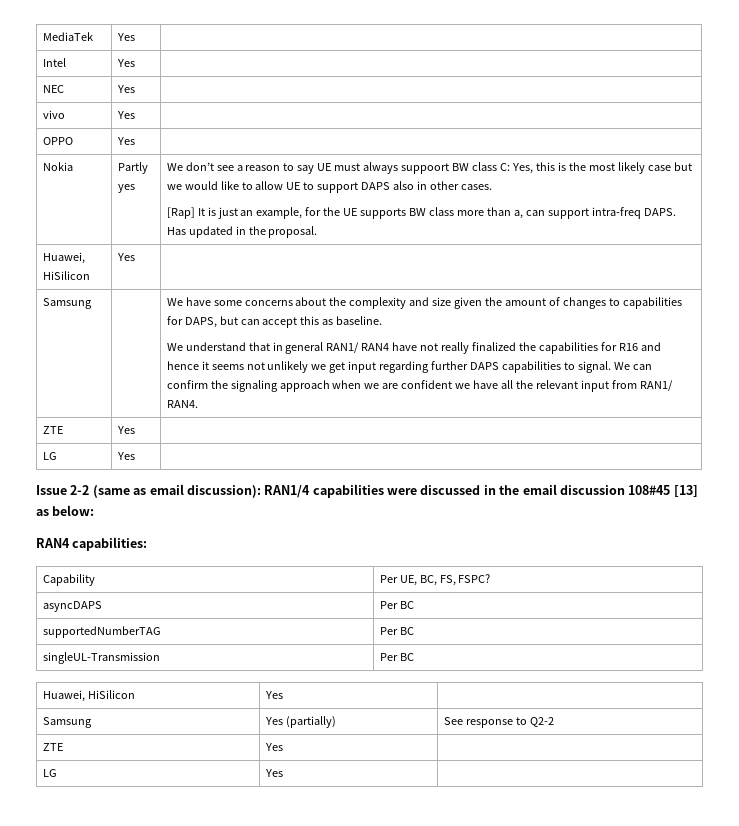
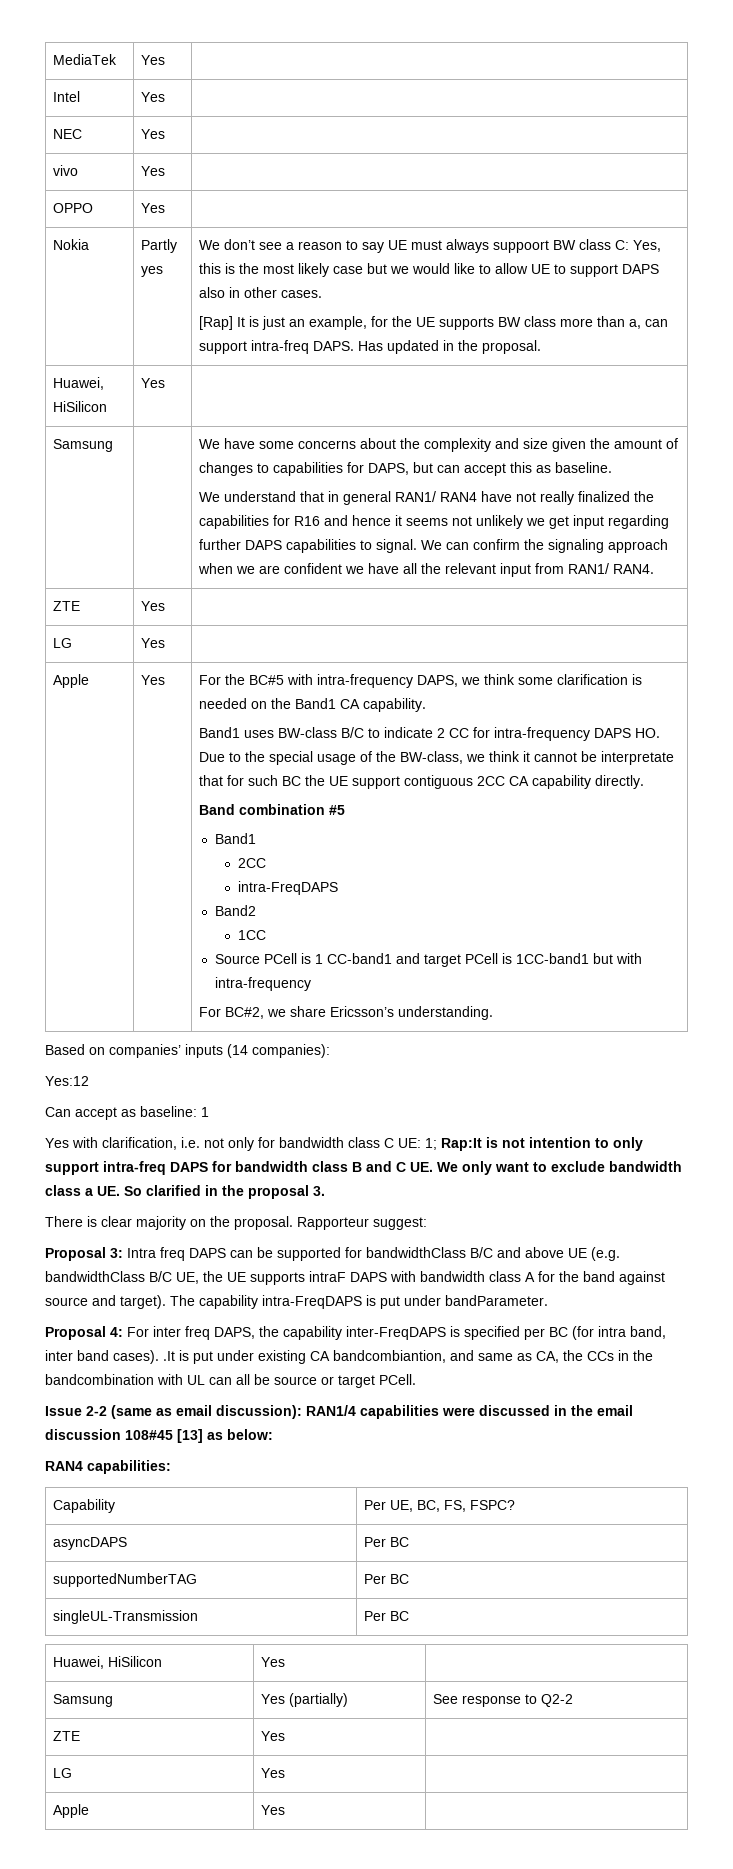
(135, 456) none -> [53,674,90,688] [141,675,166,685] [199,674,643,688] [199,698,427,712] [199,727,661,741] [199,751,675,765] [199,775,645,789] [199,804,346,815] [214,833,256,844] [237,858,266,868] [237,881,338,895] [214,905,256,916] [237,930,266,940] [214,953,642,967] [214,977,311,991] [199,1006,494,1020] [45,1044,330,1058] [45,1076,89,1086] [45,1106,209,1120] [45,1137,643,1151] [45,1161,682,1175] [45,1185,325,1199] [45,1216,427,1230] [45,1247,620,1261] [45,1271,665,1285] [45,1295,548,1309] [45,1326,666,1340] [45,1350,653,1364] [45,1374,416,1388] // Apple | Yes | For the BC#5 with intra-frequency DAPS, we think some clarification is needed on the Band1 CA capability. // Band1 uses BW-class B/C to indicate 2 CC for intra-frequency DAPS HO. Due to the special usage of the BW-class, we think it cannot be interpretate that for such BC the UE support contiguous 2CC CA capability directly. // Band combination #5 // Band1 // 2CC // intra-FreqDAPS // Band2 // 1CC // Source PCell is 1 CC-band1 and target PCell is 1CC-band1 but with intra-frequency // For BC#2, we share Ericsson’s understanding. // Based on companies’ inputs (14 companies): // Yes:12 // Can accept as baseline: 1 // Yes with clarification, i.e. not only for bandwidth class C UE: 1; Rap:It is not intention to only support intra-freq DAPS for bandwidth class B and C UE. We only want to exclude bandwidth class a UE. So clarified in the proposal 3. // There is clear majority on the proposal. Rapporteur suggest: // Proposal 3: Intra freq DAPS can be supported for bandwidthClass B/C and above UE (e.g. bandwidthClass B/C UE, the UE supports intraF DAPS with bandwidth class A for the band against source and target). The capability intra-FreqDAPS is put under bandParameter. // Proposal 4: For inter freq DAPS, the capability inter-FreqDAPS is specified per BC (for intra band, inter band cases). .It is put under existing CA bandcombiantion, and same as CA, the CCs in the bandcombination with UL can all be source or target PCell.
(283, 773) none -> [53,1804,90,1818] [261,1805,286,1815] // Apple | Yes |

